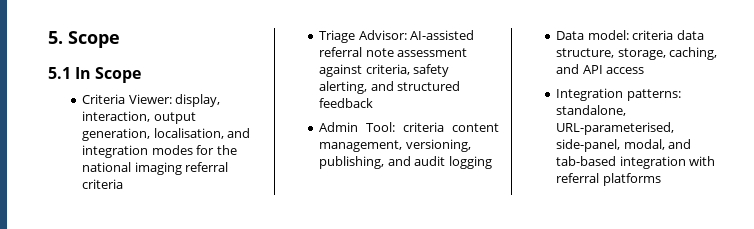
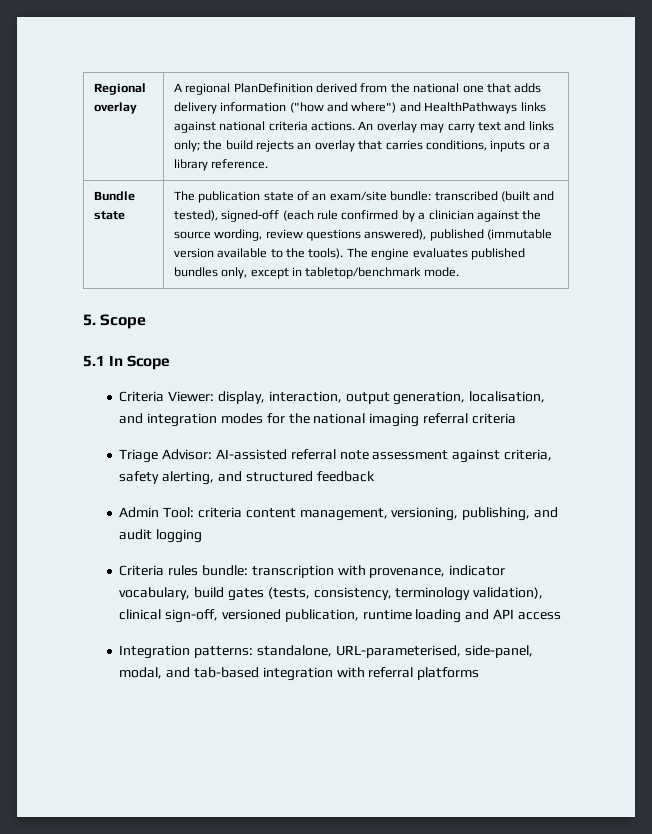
(48, 37) none -> [93,83,146,95] [93,102,137,114] [173,83,542,95] [173,102,546,114] [173,121,554,133] [173,140,551,152] [173,159,269,171] [93,191,135,201] [93,211,125,220] [173,191,555,203] [173,210,542,222] [173,229,553,241] [173,248,525,260] [173,267,459,279] Regional overlay | A regional PlanDefinition derived from the national one that adds delivery information ("how and where") and HealthPathways links against national criteria actions. An overlay may carry text and links only; the build rejects an overlay that carries conditions, inputs or a library reference. // Bundle state | The publication state of an exam/site bundle: transcribed (built and tested), signed-off (each rule confirmed by a clinician against the source wording, review questions answered), published (immutable version available to the tools). The engine evaluates published bundles only, except in tabletop/benchmark mode. //
[556,30,704,40] [556,47,718,60] Data model: criteria data structure, storage, caching, -> [119,565,506,578] [119,587,544,601] [119,609,462,623] Criteria rules bundle: transcription with provenance, indicator vocabulary, build gates (tests, consistency, terminology validation), clinical sign-off, versioned publication, runtime loading

